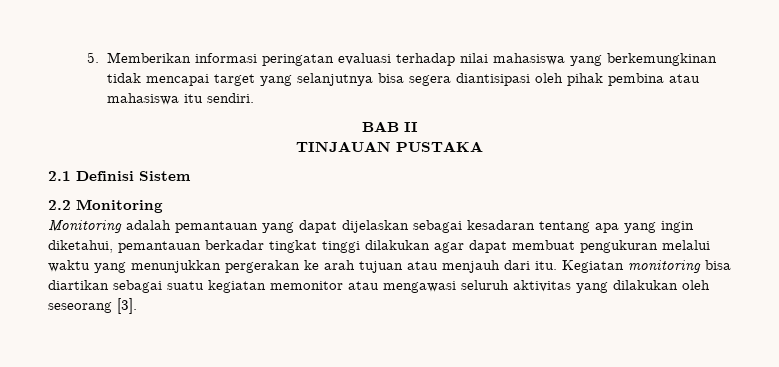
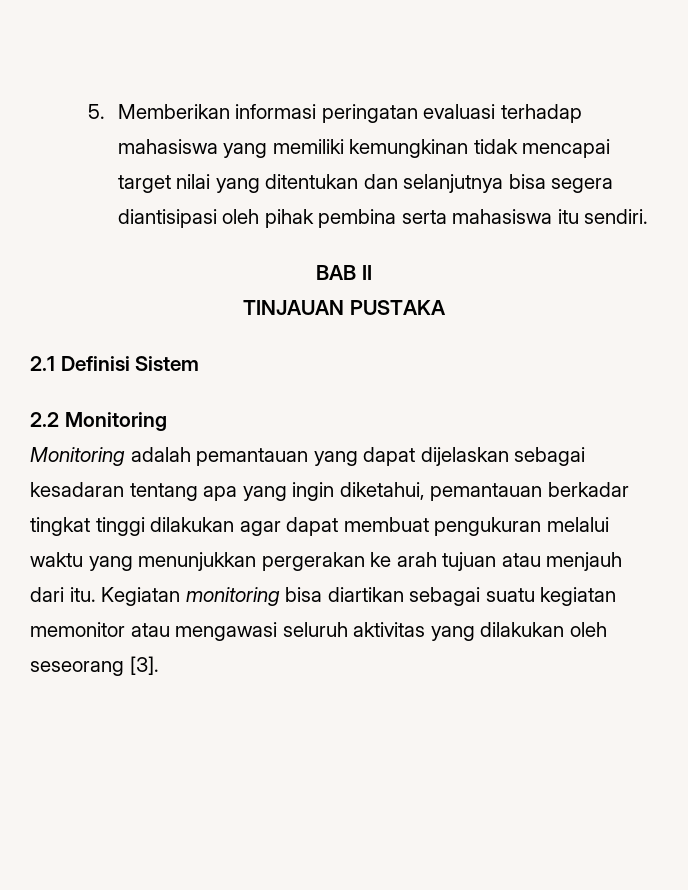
[459,53,488,63] nilai -> (582, 113) none
[606,53,717,66] berkemungkinan -> [272,139,469,158] memiliki kemungkinan
[259,75,292,86] yang -> [176,174,398,193] nilai yang ditentukan dan
[668,74,700,83] atau -> [401,210,447,224] serta

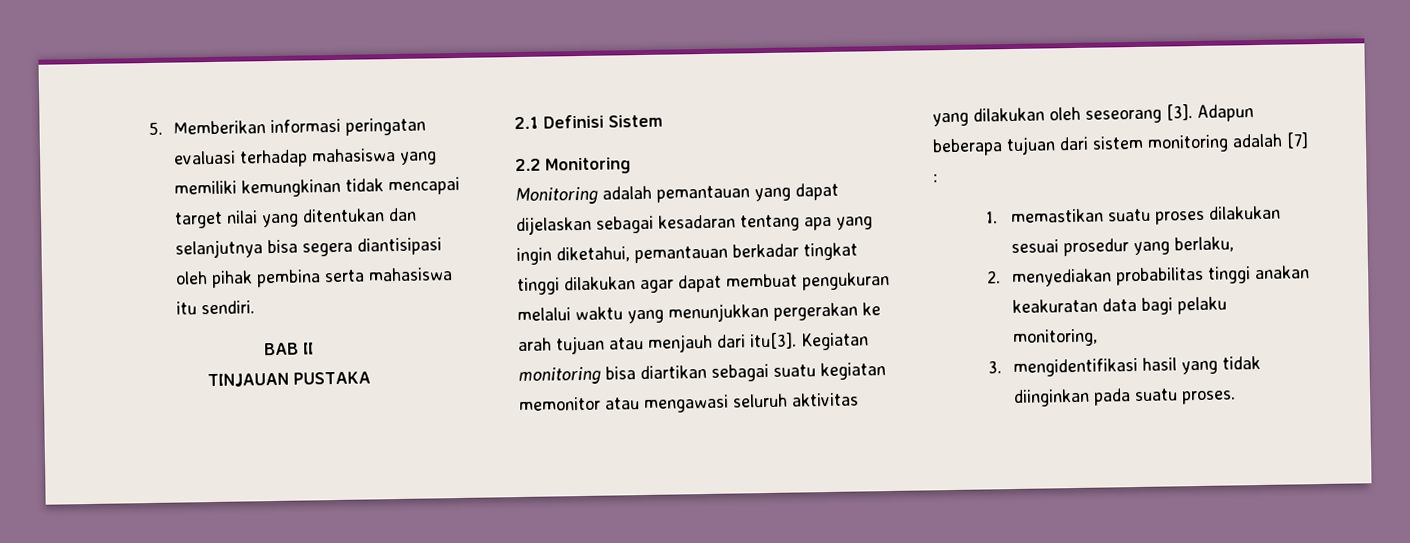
[69,587,96,602] itu. -> [750,332,797,350] itu[3].
(159, 665) none -> [1197,104,1254,122] [932,132,1309,157] [933,173,938,183] [985,205,1282,225] [1011,236,1235,257] [986,265,1311,288] [1012,296,1228,315] [1012,328,1099,348] [987,355,1262,378] [1013,388,1237,407] Adapun beberapa tujuan dari sistem monitoring adalah [7] : // 1. memastikan suatu proses dilakukan sesuai prosedur yang berlaku, // 2. menyediakan probabilitas tinggi anakan keakuratan data bagi pelaku monitoring, // 3. mengidentifikasi hasil yang tidak diinginkan pada suatu proses.

